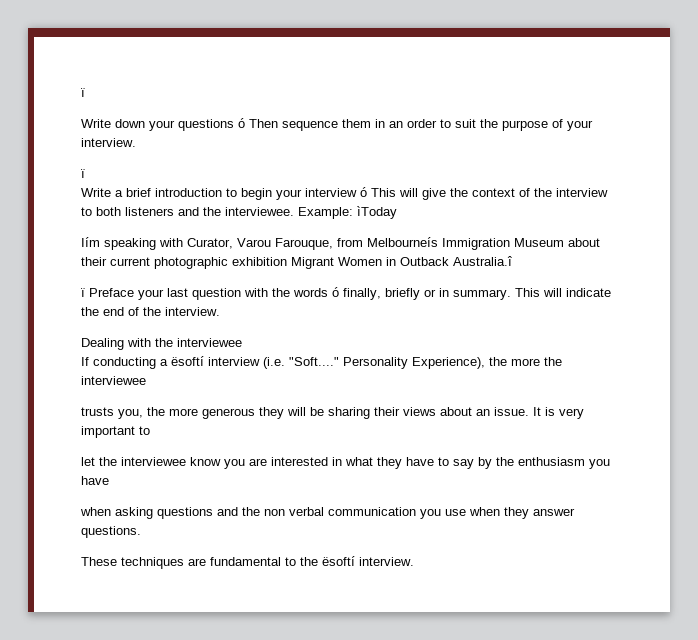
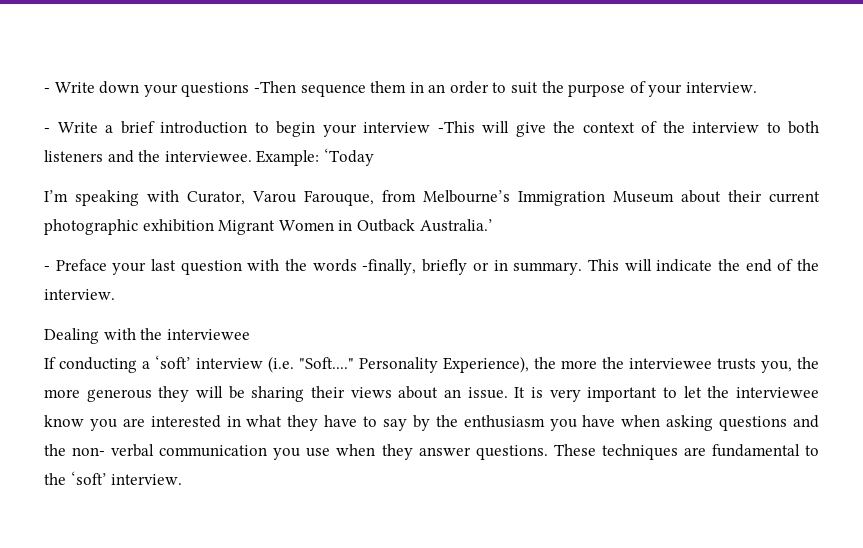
[81,88,85,97] ï // -> [44,88,50,93] -
[238,118,278,128] ó Then -> [253,81,296,93] -Then
[81,169,85,178] ï // -> [44,128,50,133] -
[360,187,396,197] ó This -> [437,121,475,133] -This
[357,206,397,219] [81,237,100,247] ìToday // Iím -> [323,148,374,166] [44,190,68,202] ‘Today // I’m
[367,237,438,247] Melbourneís -> [423,190,510,203] Melbourne’s
[453,256,512,266] [81,288,85,297] Australia.î // ï -> [419,219,493,232] [44,266,50,271] Australia.’ // -
[332,287,381,300] ó finally, -> [362,259,417,275] -finally,
[171,356,204,366] ësoftí -> [155,355,191,369] ‘soft’
(146, 380) // -> (712, 363) none
(150, 430) // -> (677, 392) none
(109, 480) // -> (616, 421) none
[264,509,285,516] non -> [72,447,106,456] non-
(141, 532) // -> (548, 452) none
[322,556,355,566] ësoftí -> [70,471,107,485] ‘soft’

